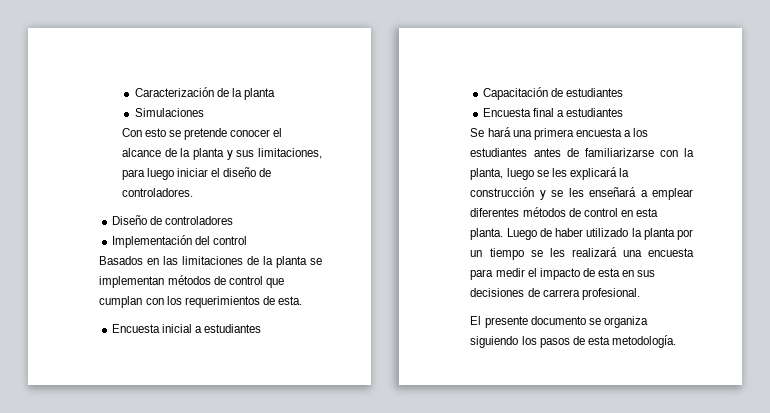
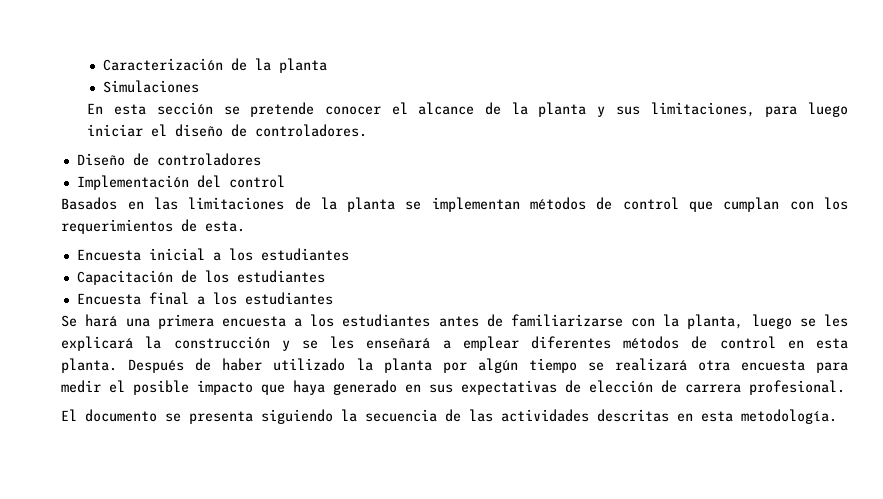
[121,128,166,137] Con esto -> [87,102,213,115] En esta sección
(203, 329) none -> [229,248,254,261] los
(564, 92) none -> [205,270,230,283] los
(565, 113) none -> [213,292,238,305] los
[506,228,537,240] Luego -> [128,359,185,373] Después
[470,250,483,257] un -> [477,358,518,373] algún
[549,247,642,257] les realizará una -> [614,358,730,371] realizará otra
[539,268,656,280] [470,288,525,297] impacto de esta en sus decisiones -> [133,380,654,395] posible impacto que haya generado en sus expectativas de elección
[484,316,528,328] presente -> (78, 415) none
[603,316,648,328] [470,336,585,348] organiza siguiendo los pasos de -> [189,409,694,424] presenta siguiendo la secuencia de las actividades descritas en

